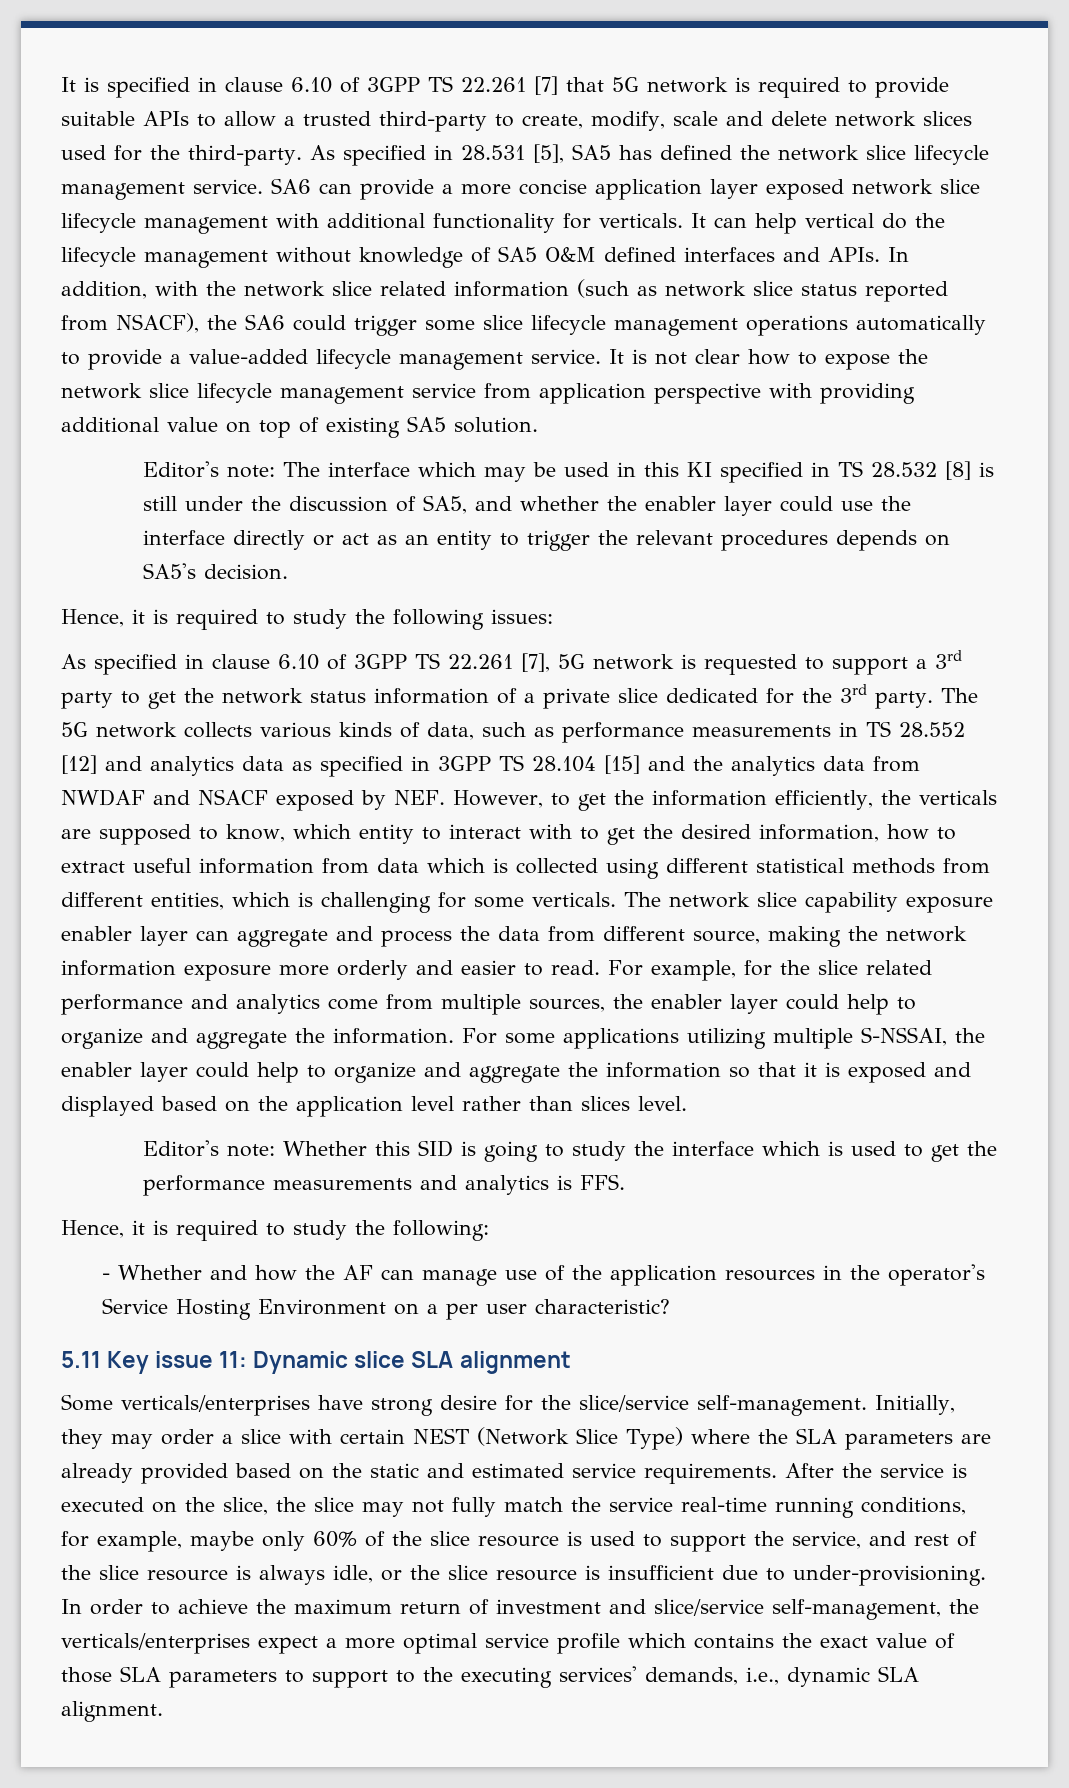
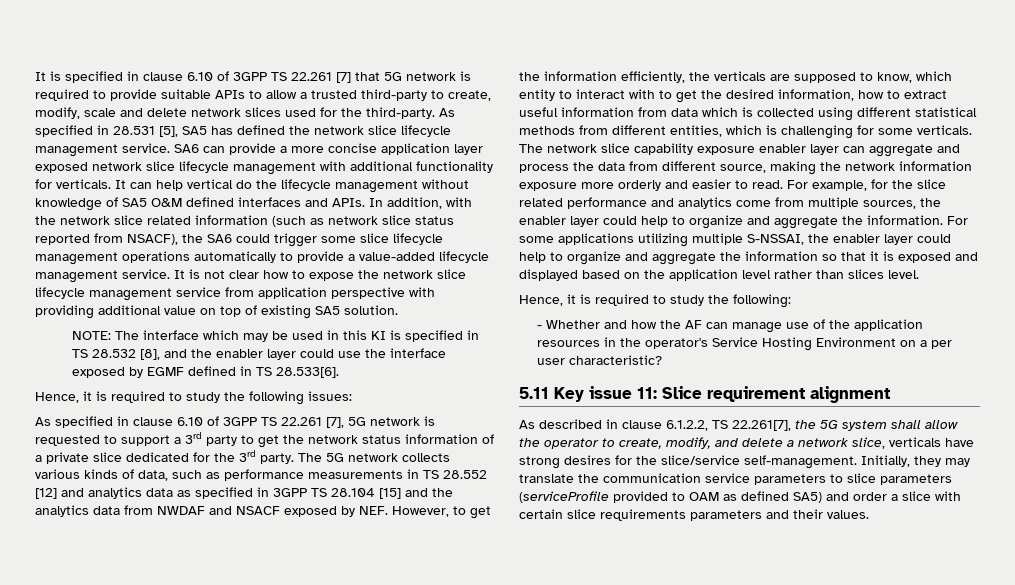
[142,461,275,478] Editor's note: -> [71,331,111,340] NOTE:
(712, 469) none -> [389,330,401,340] is
[944,461,994,480] [142,495,599,514] [8] is still under the discussion of SA5, and whether -> [139,349,187,360] [8], and
[232,530,950,551] [142,563,288,580] directly or act as an entity to trigger the relevant procedures depends on SA5's decision. -> [71,366,339,378] exposed by EGMF defined in TS 28.533[6].
[142,1140,997,1162] [142,1174,625,1196] // Editor's note: Whether this SID is going to study the interface which is used to get the performance measurements and analytics is FFS. -> (919, 274) none
[253,1351,571,1374] [61,1394,310,1416] Dynamic slice SLA alignment // Some verticals/enterprises -> [662,386,891,403] [519,419,958,431] [519,437,941,449] Slice requirement alignment // As described in clause 6.1.2.2, TS 22.261[7], the 5G system shall allow the operator to create, modify, and delete a network slice, verticals
[440,1395,497,1410] desire -> [564,455,611,465] desires
(153, 1441) none -> [519,473,952,485] [519,491,849,503] translate the communication service parameters to slice parameters (serviceProfile provided to OAM as defined SA5) and
[413,1427,991,1450] [61,1463,967,1484] [61,1497,966,1518] [61,1531,977,1552] [61,1565,986,1586] [61,1599,979,1620] [61,1633,955,1654] [61,1666,919,1688] [61,1701,163,1722] NEST (Network Slice Type) where the SLA parameters are already provided based on the static and estimated service requirements. After the service is executed on the slice, the slice may not fully match the service real-time running conditions, for example, maybe only 60% of the slice resource is used to support the service, and rest of the slice resource is always idle, or the slice resource is insufficient due to under-provisioning. In order to achieve the maximum return of investment and slice/service self-management, the verticals/enterprises expect a more optimal service profile which contains the exact value of those SLA parameters to support to the executing services' demands, i.e., dynamic SLA alignment. -> [567,509,869,521] slice requirements parameters and their values.

